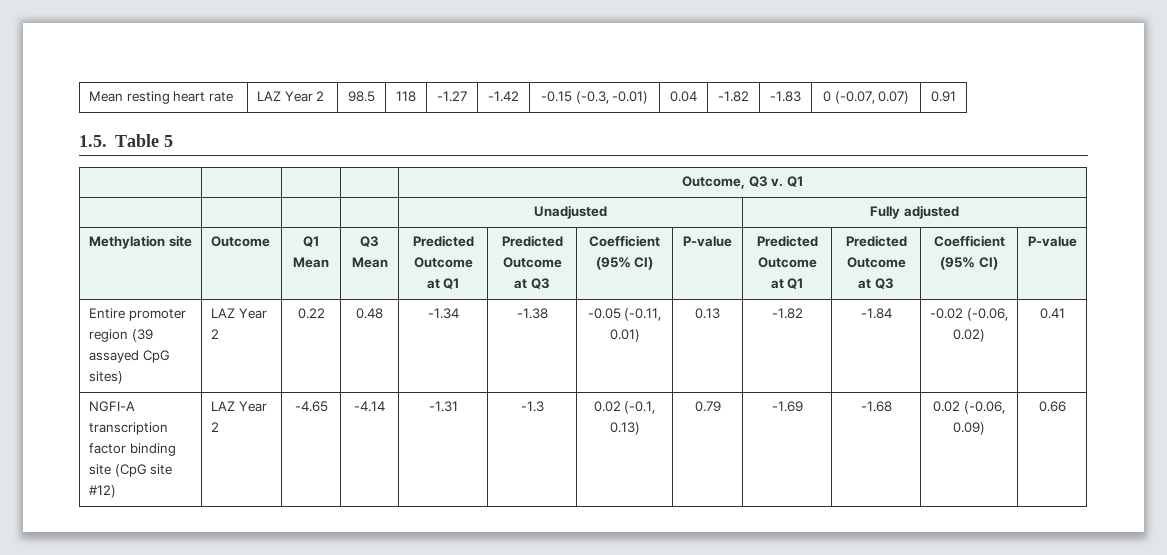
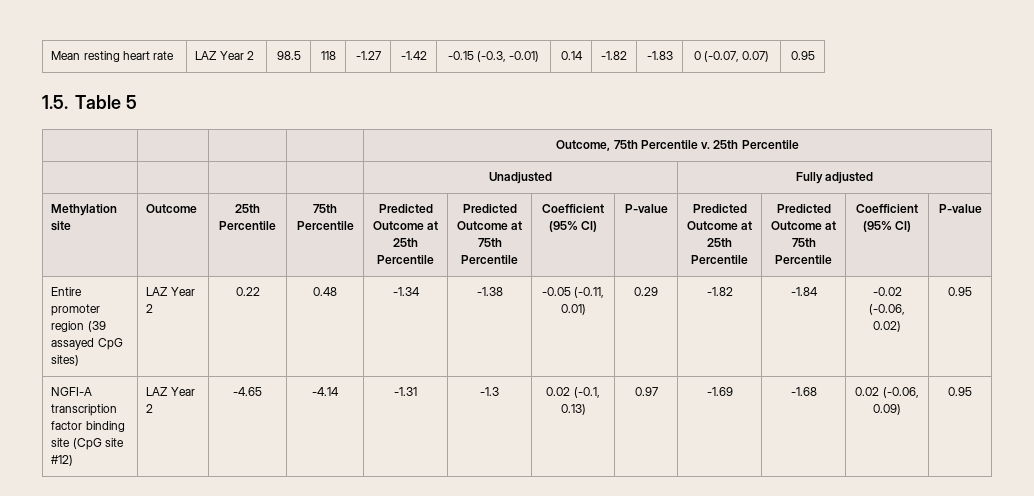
[670,91,697,102] 0.04 -> [560,51,583,60] 0.14
[931,91,956,102] 0.91 -> [790,51,815,60] 0.95
[748,176,803,187] Q3 v. Q1 -> [613,140,799,149] 75th Percentile v. 25th Percentile
[303,236,319,247] [293,257,329,268] [360,236,379,247] [351,257,388,268] [412,235,474,247] [413,257,473,268] [426,278,460,289] [501,235,563,247] [502,257,562,268] [514,278,550,289] Q1 Mean | Q3 Mean | Predicted Outcome at Q1 | Predicted Outcome at Q3 -> [235,204,260,213] [219,221,276,230] [313,204,337,213] [296,221,354,230] [378,204,433,213] [372,221,439,230] [393,238,418,247] [377,255,434,264] [462,204,517,213] [456,221,523,230] [477,238,502,247] [461,255,518,264] 25th Percentile | 75th Percentile | Predicted Outcome at 25th Percentile | Predicted Outcome at 75th Percentile
[787,278,804,289] [845,235,907,247] [846,257,906,268] [858,278,894,289] Q1 | Predicted Outcome at Q3 -> [707,238,732,247] [691,255,748,264] [776,204,831,213] [770,221,837,230] [791,238,816,247] [775,255,832,264] 25th Percentile | Predicted Outcome at 75th Percentile
[695,308,720,319] 0.13 -> [634,287,658,296] 0.29
[1039,308,1065,319] 0.41 -> [948,287,972,296] 0.95
[694,401,721,412] 0.79 -> [634,387,658,396] 0.97
[1038,401,1066,412] 0.66 -> [948,387,972,396] 0.95

